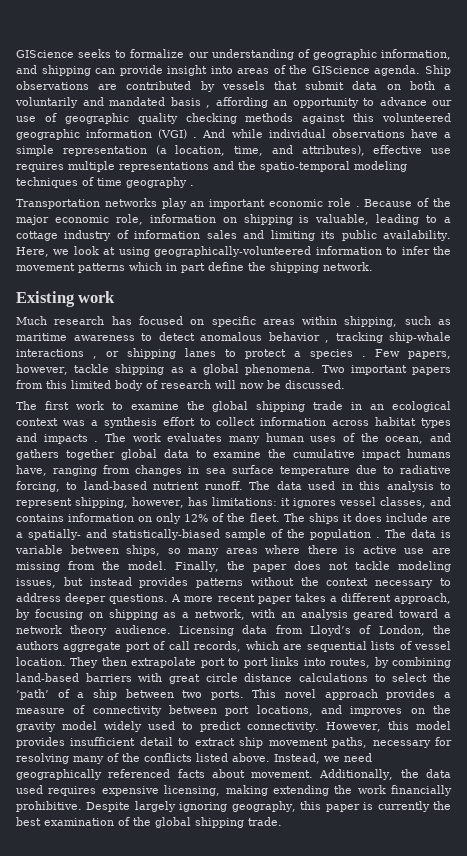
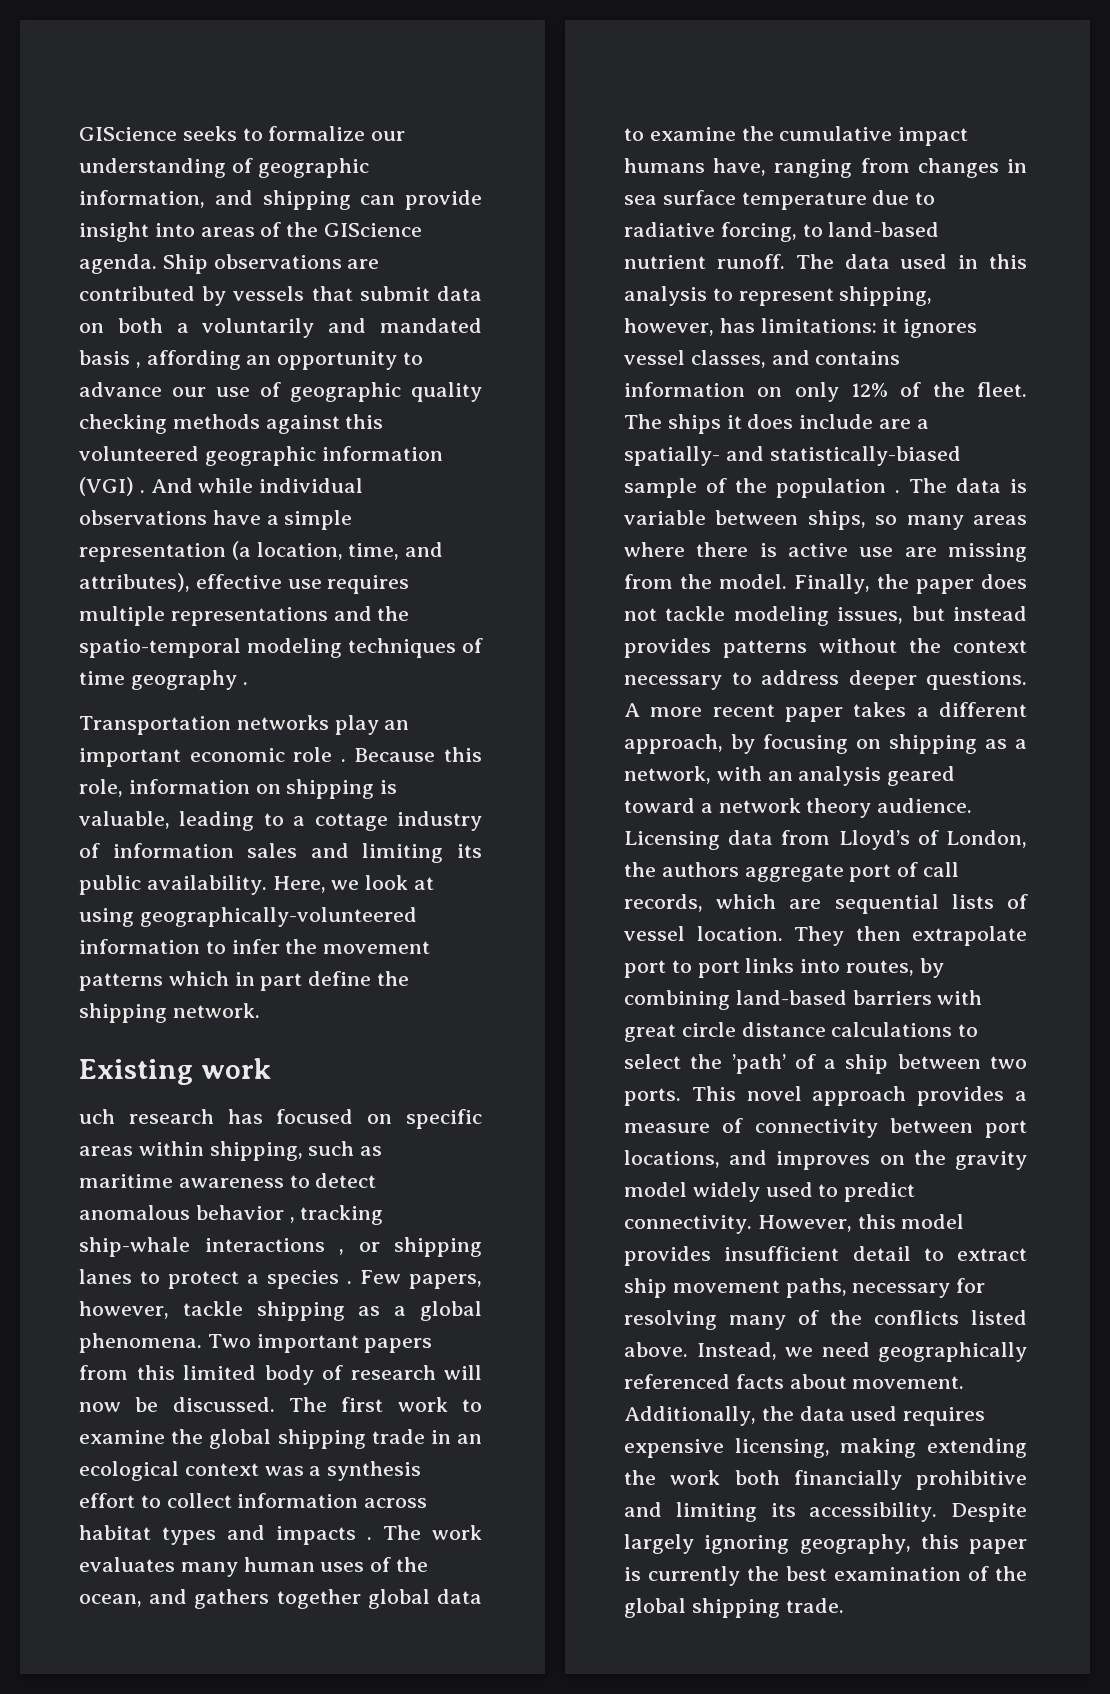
[417,198,452,207] [16,215,109,225] of the major economic -> [444,747,482,762] this
[16,316,47,325] Much -> [79,1109,115,1124] uch
(345, 384) // -> (275, 1404) none
[391,785,452,796] [16,801,82,812] financially prohibitive. -> [734,1470,1027,1490] [624,1502,938,1522] both financially prohibitive and limiting its accessibility.

